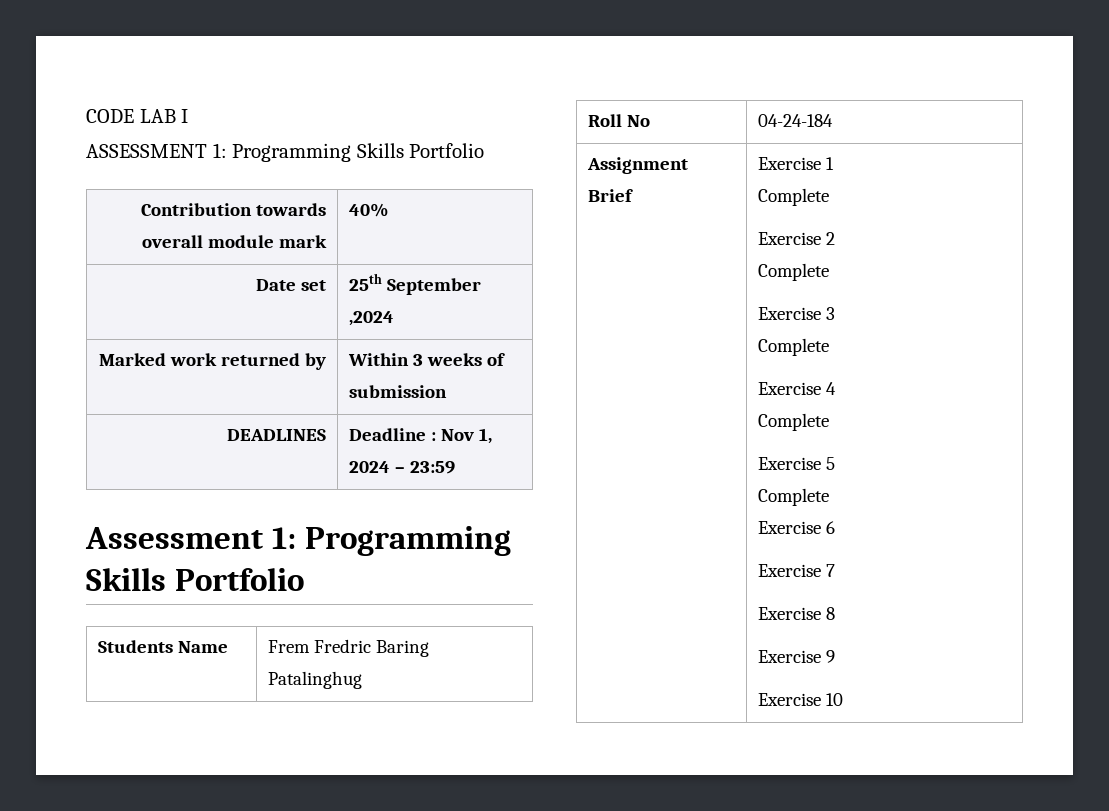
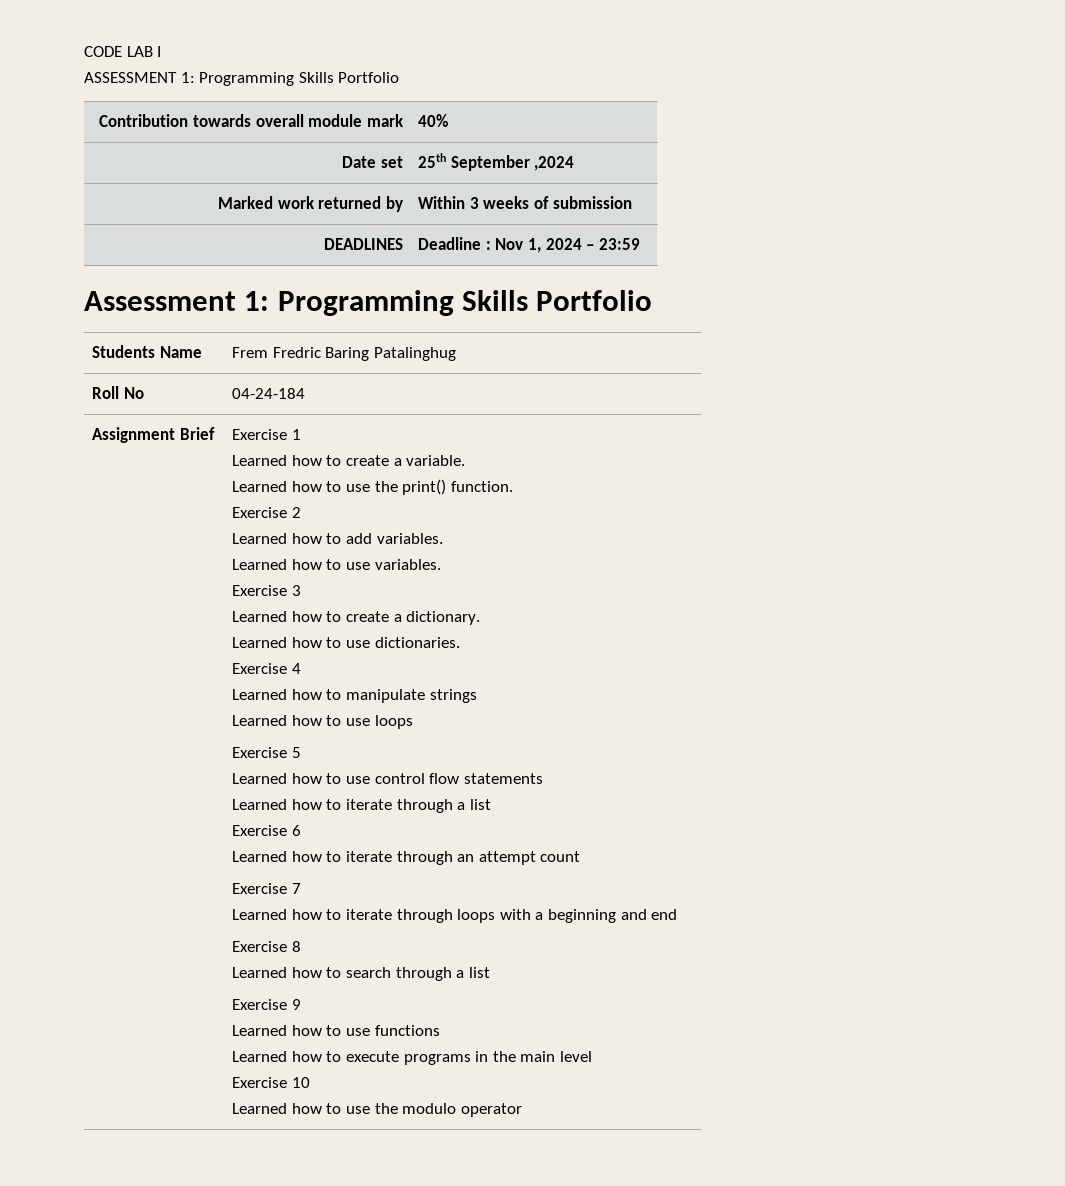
[758,188,830,206] [758,232,836,245] [758,263,830,281] [758,307,836,320] [758,338,830,356] [758,382,837,395] [758,413,830,431] [758,457,836,470] [758,488,830,506] [758,521,836,534] [758,564,836,577] [758,607,836,620] [758,650,836,663] [758,693,844,706] Complete // Exercise 2 // Complete // Exercise 3 // Complete // Exercise 4 // Complete // Exercise 5 // Complete // Exercise 6 // Exercise 7 // Exercise 8 // Exercise 9 // Exercise 10 -> [232,455,466,466] [232,479,513,495] [232,507,301,518] [232,533,443,544] [232,559,441,570] [232,585,301,596] [232,611,481,625] [232,637,460,648] [232,663,301,674] [232,689,477,703] [232,715,413,729] [232,747,301,758] [232,773,543,784] [232,799,491,813] [232,825,301,836] [232,851,581,865] [232,883,301,894] [232,909,678,923] [232,941,301,952] [232,967,490,981] [232,999,301,1010] [232,1025,440,1036] [232,1051,592,1065] [232,1077,310,1088] [232,1103,522,1117] Learned how to create a variable. // Learned how to use the print() function. // Exercise 2 // Learned how to add variables. // Learned how to use variables. // Exercise 3 // Learned how to create a dictionary. // Learned how to use dictionaries. // Exercise 4 // Learned how to manipulate strings // Learned how to use loops // Exercise 5 // Learned how to use control flow statements // Learned how to iterate through a list // Exercise 6 // Learned how to iterate through an attempt count // Exercise 7 // Learned how to iterate through loops with a beginning and end // Exercise 8 // Learned how to search through a list // Exercise 9 // Learned how to use functions // Learned how to execute programs in the main level // Exercise 10 // Learned how to use the modulo operator

